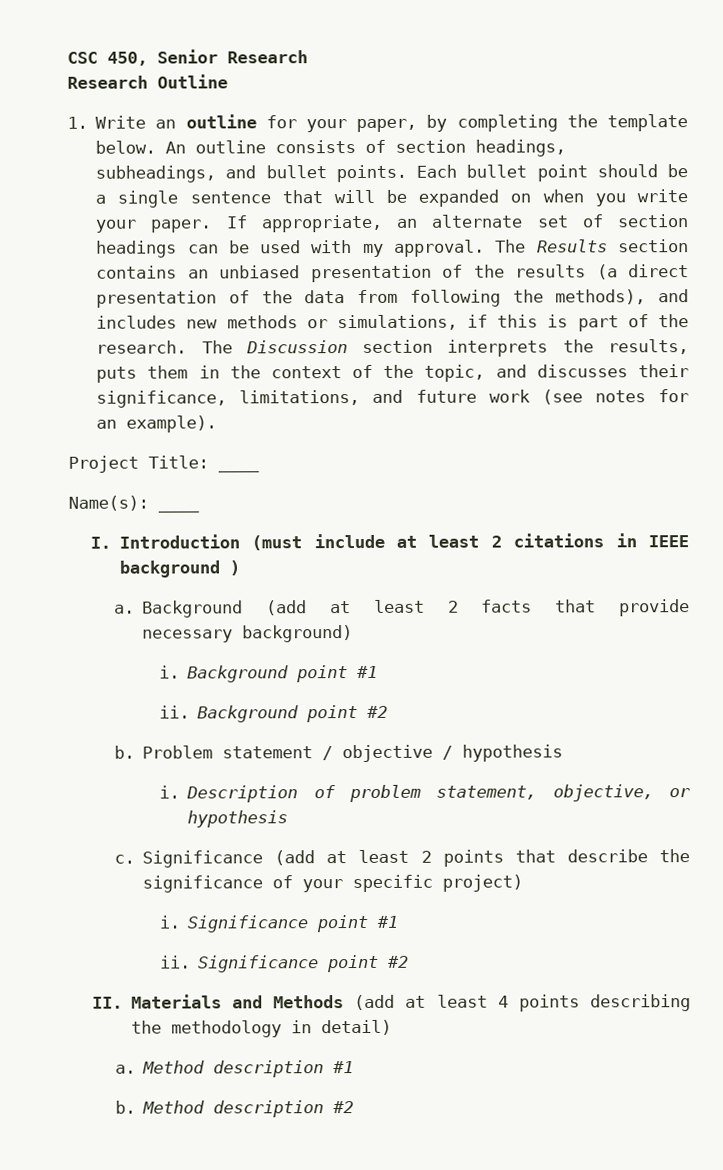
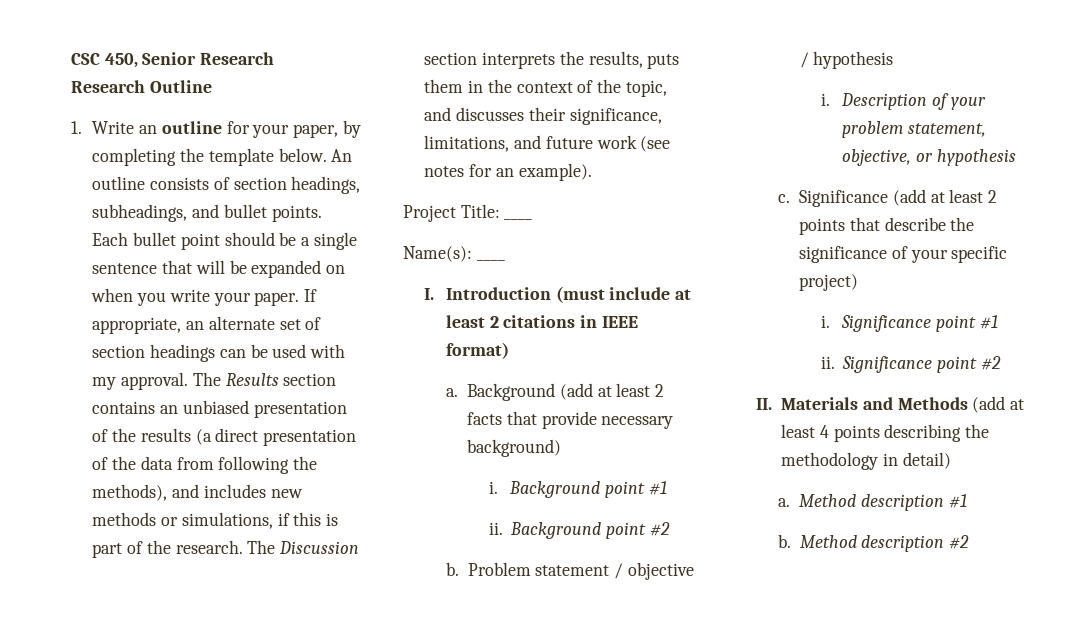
[118,560,240,578] background ) -> [445,342,509,359] format)
(336, 792) none -> [950,97,986,110] your

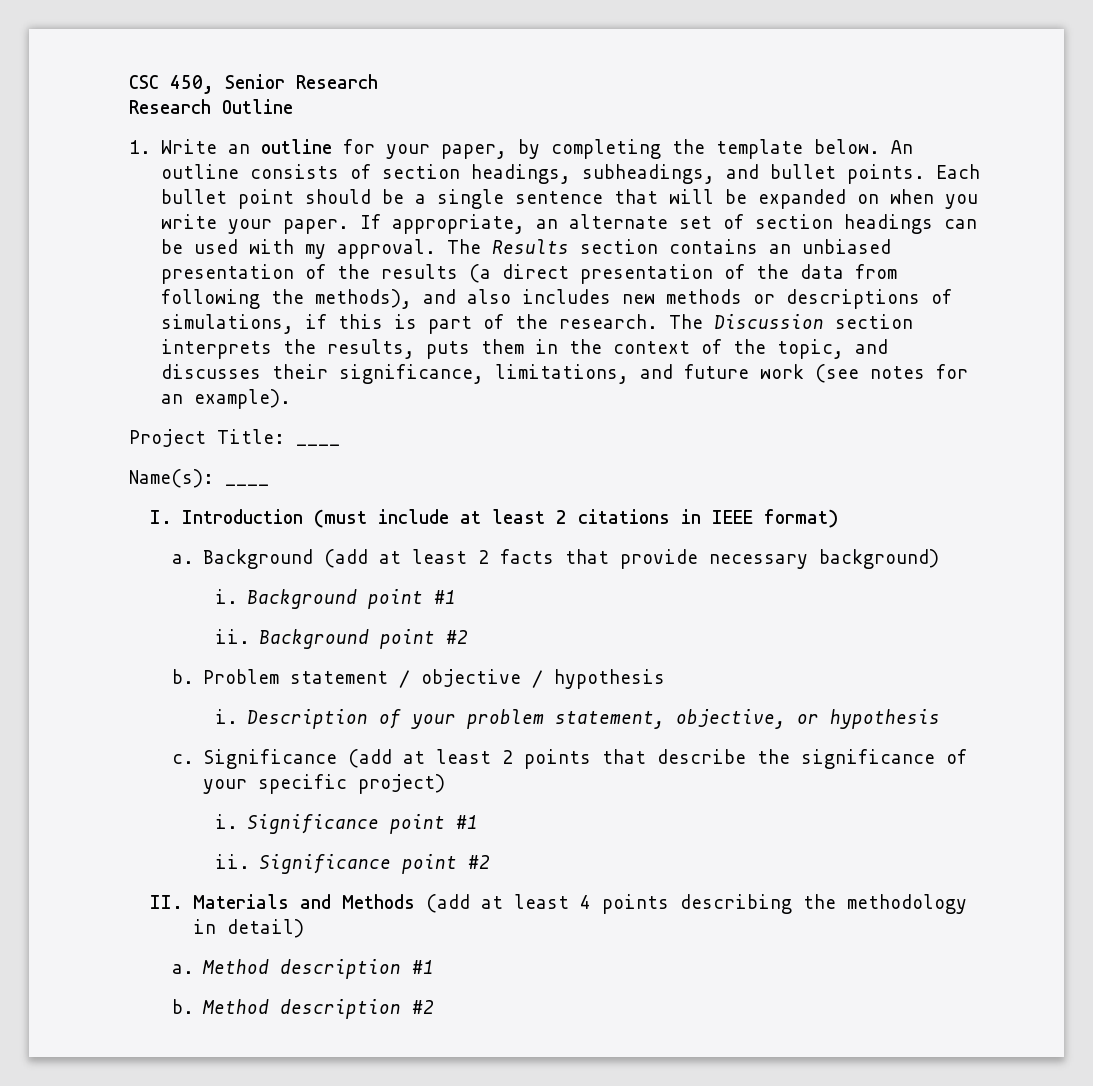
(200, 491) none -> [466,289,511,304] also
(179, 521) none -> [785,289,952,309] descriptions of

